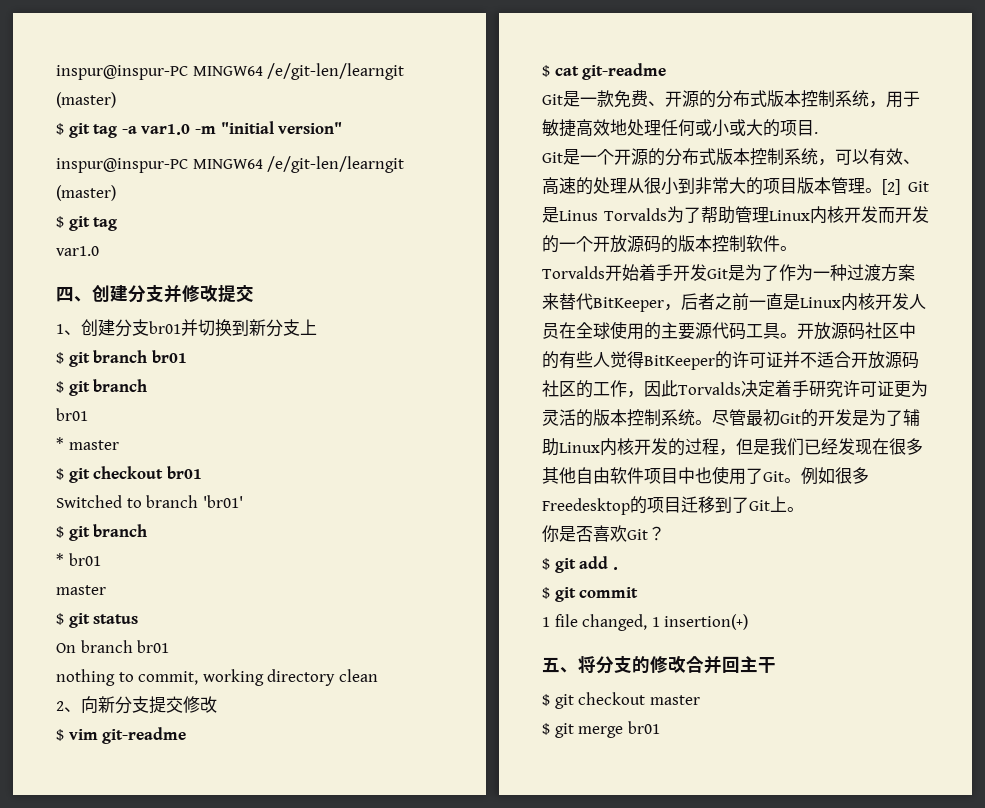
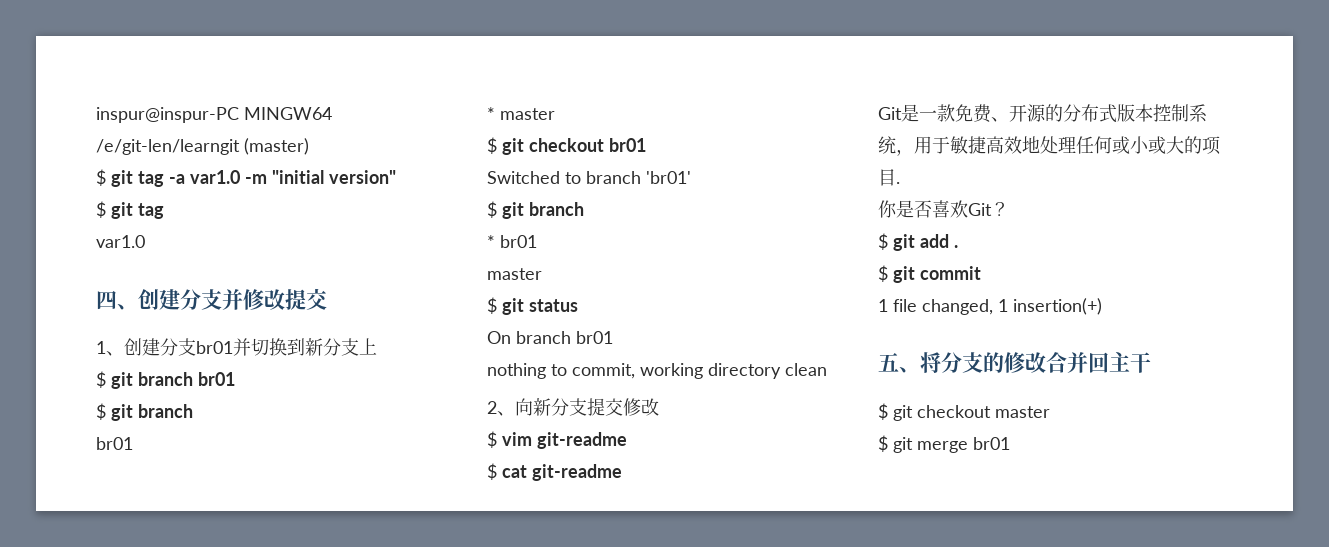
[56,156,405,173] [56,185,116,201] // inspur@inspur-PC MINGW64 /e/git-len/learngit (master) -> (396, 177) none
[542,148,920,166] [542,177,929,195] [542,206,929,224] [542,235,797,253] [542,264,915,282] [542,293,926,312] [542,321,916,340] [542,351,919,370] [542,380,928,398] [542,409,920,427] [542,438,923,456] [542,466,869,485] [542,496,804,515] // Git是一个开源的分布式版本控制系统，可以有效、高速的处理从很小到非常大的项目版本管理。[2] Git是Linus Torvalds为了帮助管理Linux内核开发而开发的一个开放源码的版本控制软件。 // Torvalds开始着手开发Git是为了作为一种过渡方案来替代BitKeeper，后者之前一直是Linux内核开发人员在全球使用的主要源代码工具。开放源码社区中的有些人觉得BitKeeper的许可证并不适合开放源码社区的工作，因此Torvalds决定着手研究许可证更为灵活的版本控制系统。尽管最初Git的开发是为了辅助Linux内核开发的过程，但是我们已经发现在很多其他自由软件项目中也使用了Git。例如很多Freedesktop的项目迁移到了Git上。 -> (900, 183) none

